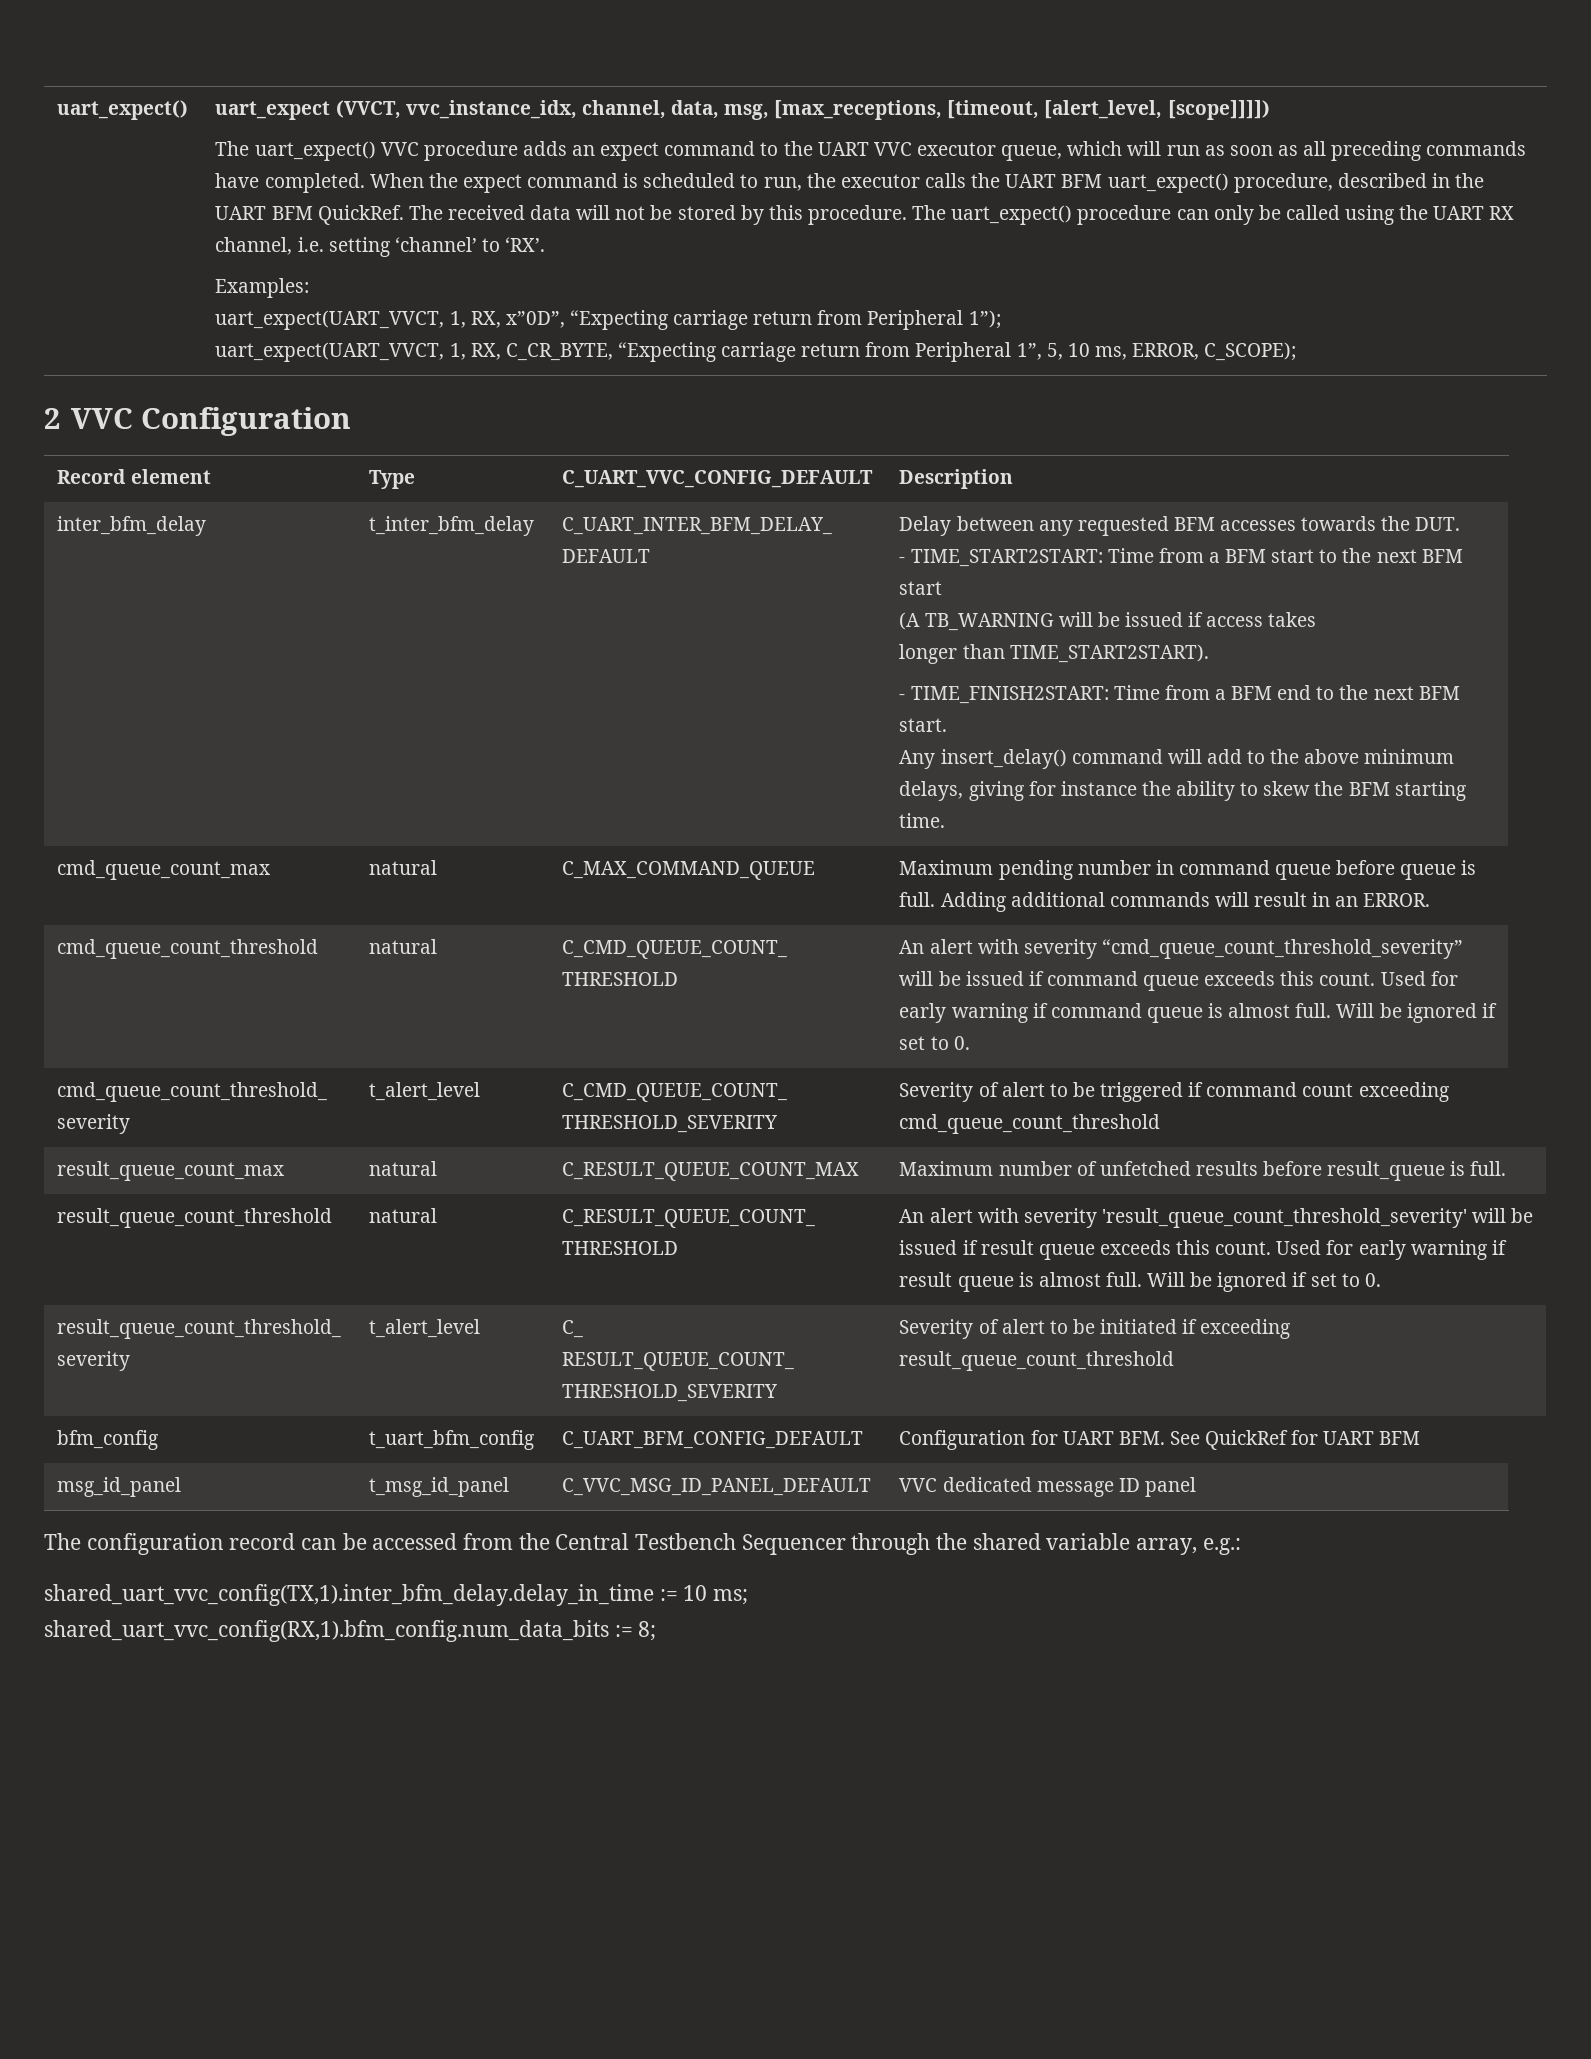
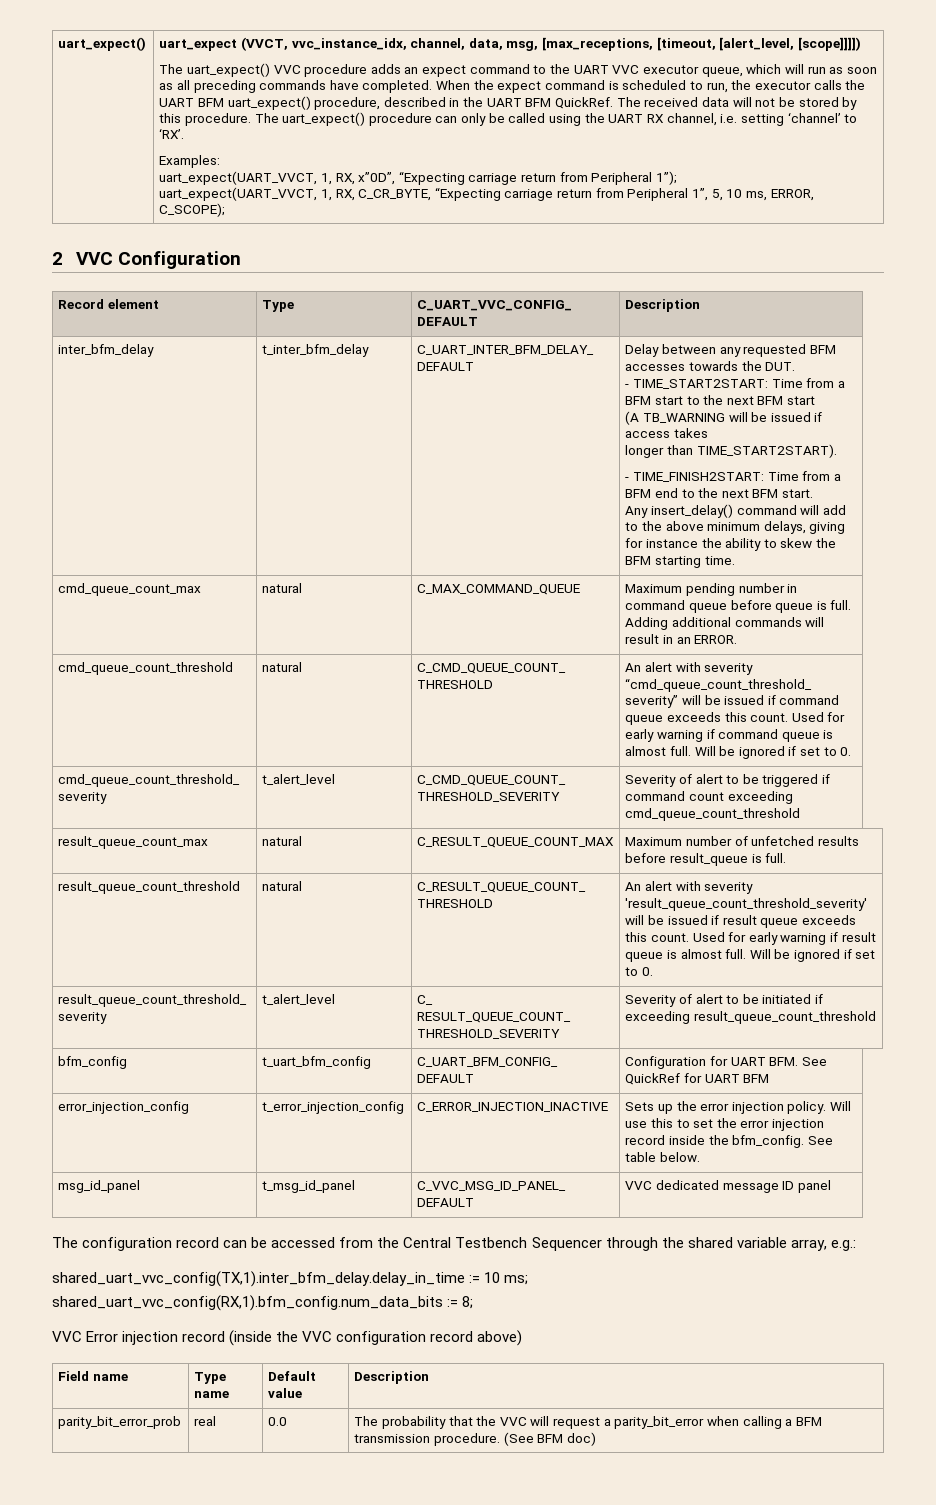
(1421, 1438) none -> [58,1101,190,1114] [262,1101,405,1114] [417,1102,609,1112] [625,1101,852,1114] [625,1118,825,1131] [625,1135,833,1148] [625,1152,700,1162] // error_injection_config | t_error_injection_config | C_ERROR_INJECTION_INACTIVE | Sets up the error injection policy. Will use this to set the error injection record inside the bfm_config. See table below.
(657, 1631) none -> [52,1330,523,1346] [58,1371,128,1381] [194,1372,227,1384] [194,1391,230,1398] [268,1371,317,1381] [268,1388,303,1398] [354,1371,430,1384] [58,1416,182,1429] [194,1416,217,1426] [268,1417,288,1426] [354,1416,822,1429] [354,1432,596,1446] // VVC Error injection record (inside the VVC configuration record above) // Field name | Type name | Default value | Description // parity_bit_error_prob | real | 0.0 | The probability that the VVC will request a parity_bit_error when calling a BFM transmission procedure. (See BFM doc)

